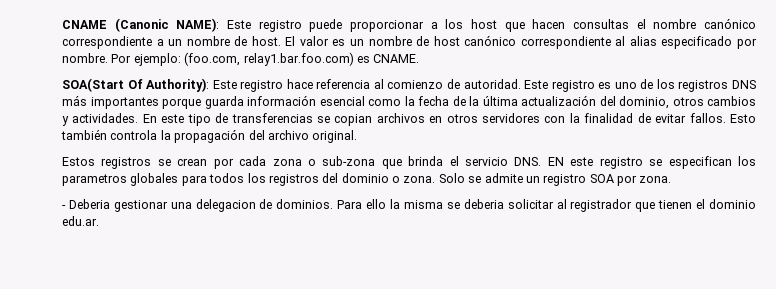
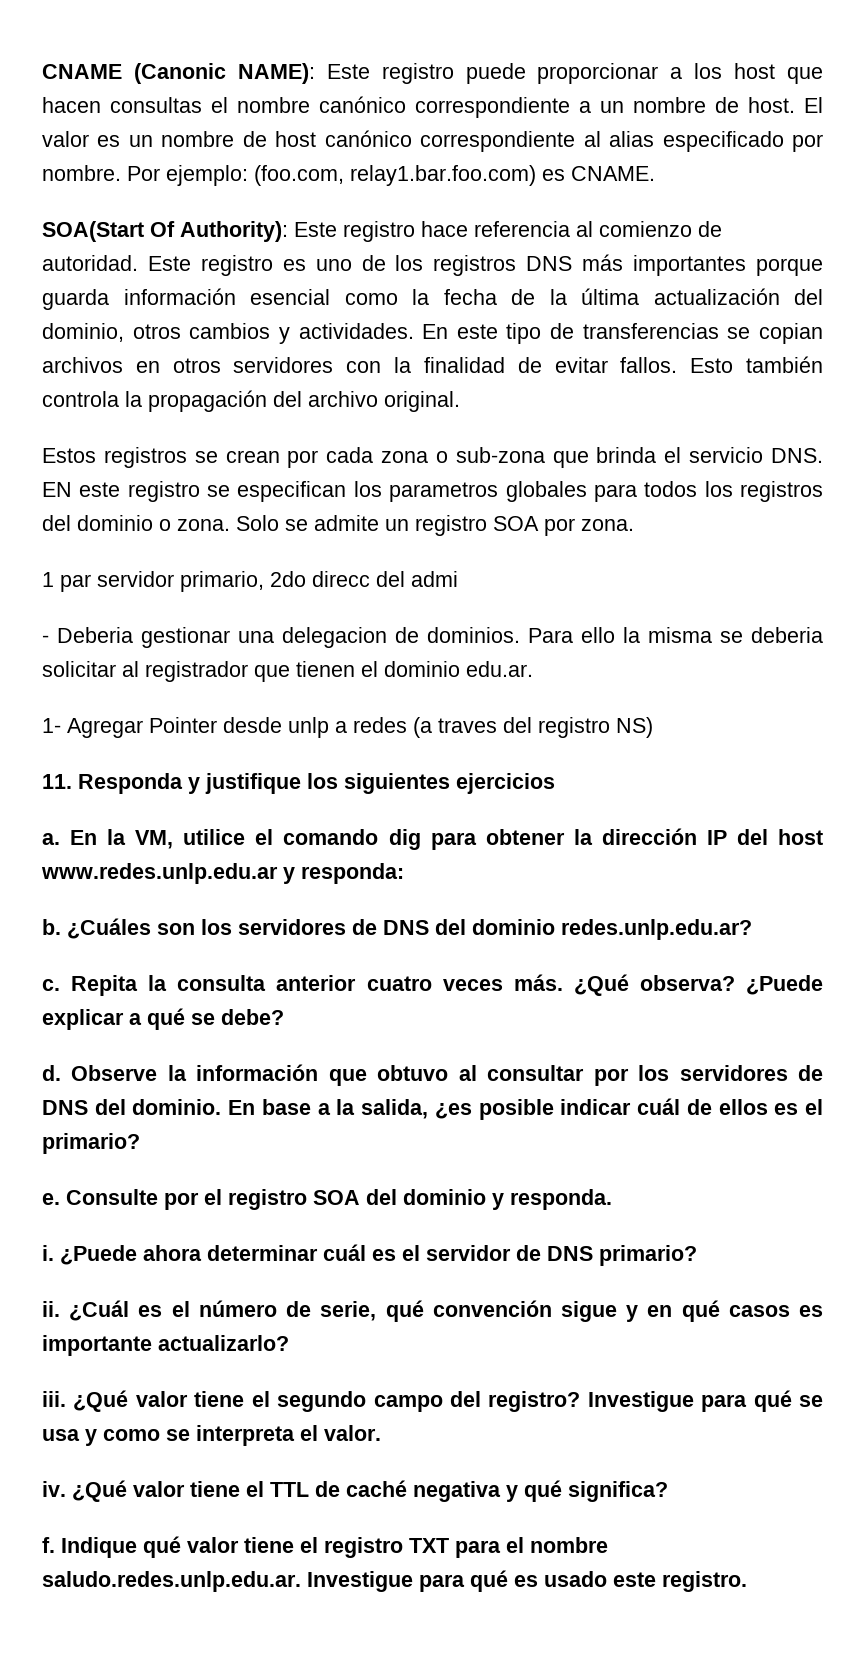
(672, 179) none -> [42,571,458,592] // 1 par servidor primario, 2do direcc del admi
(99, 221) none -> [42,717,653,738] [42,773,555,794] [42,828,823,850] [41,863,404,884] [42,918,752,940] [42,974,824,996] [42,1008,284,1030] [42,1064,824,1086] [42,1098,824,1120] [42,1133,140,1154] [42,1189,612,1210] [42,1244,697,1266] [42,1300,823,1322] [42,1335,289,1356] [42,1390,823,1412] [42,1425,381,1446] [42,1480,668,1502] [42,1536,608,1558] [42,1570,747,1592] // 1- Agregar Pointer desde unlp a redes (a traves del registro NS) // 11. Responda y justifique los siguientes ejercicios // a. En la VM, utilice el comando dig para obtener la dirección IP del host www.redes.unlp.edu.ar y responda: // b. ¿Cuáles son los servidores de DNS del dominio redes.unlp.edu.ar? // c. Repita la consulta anterior cuatro veces más. ¿Qué observa? ¿Puede explicar a qué se debe? // d. Observe la información que obtuvo al consultar por los servidores de DNS del dominio. En base a la salida, ¿es posible indicar cuál de ellos es el primario? // e. Consulte por el registro SOA del dominio y responda. // i. ¿Puede ahora determinar cuál es el servidor de DNS primario? // ii. ¿Cuál es el número de serie, qué convención sigue y en qué casos es importante actualizarlo? // iii. ¿Qué valor tiene el segundo campo del registro? Investigue para qué se usa y como se interpreta el valor. // iv. ¿Qué valor tiene el TTL de caché negativa y qué significa? // f. Indique qué valor tiene el registro TXT para el nombre saludo.redes.unlp.edu.ar. Investigue para qué es usado este registro.

